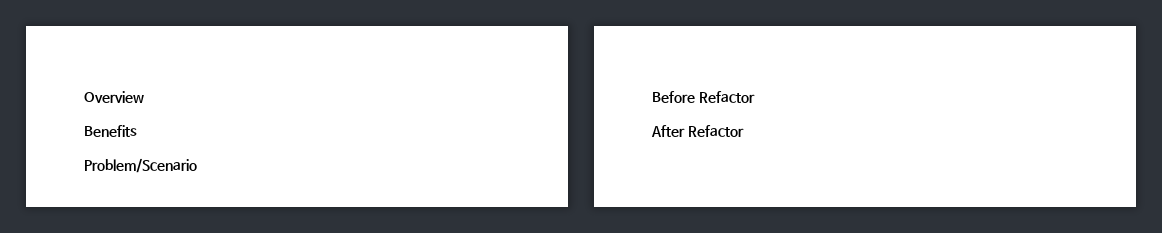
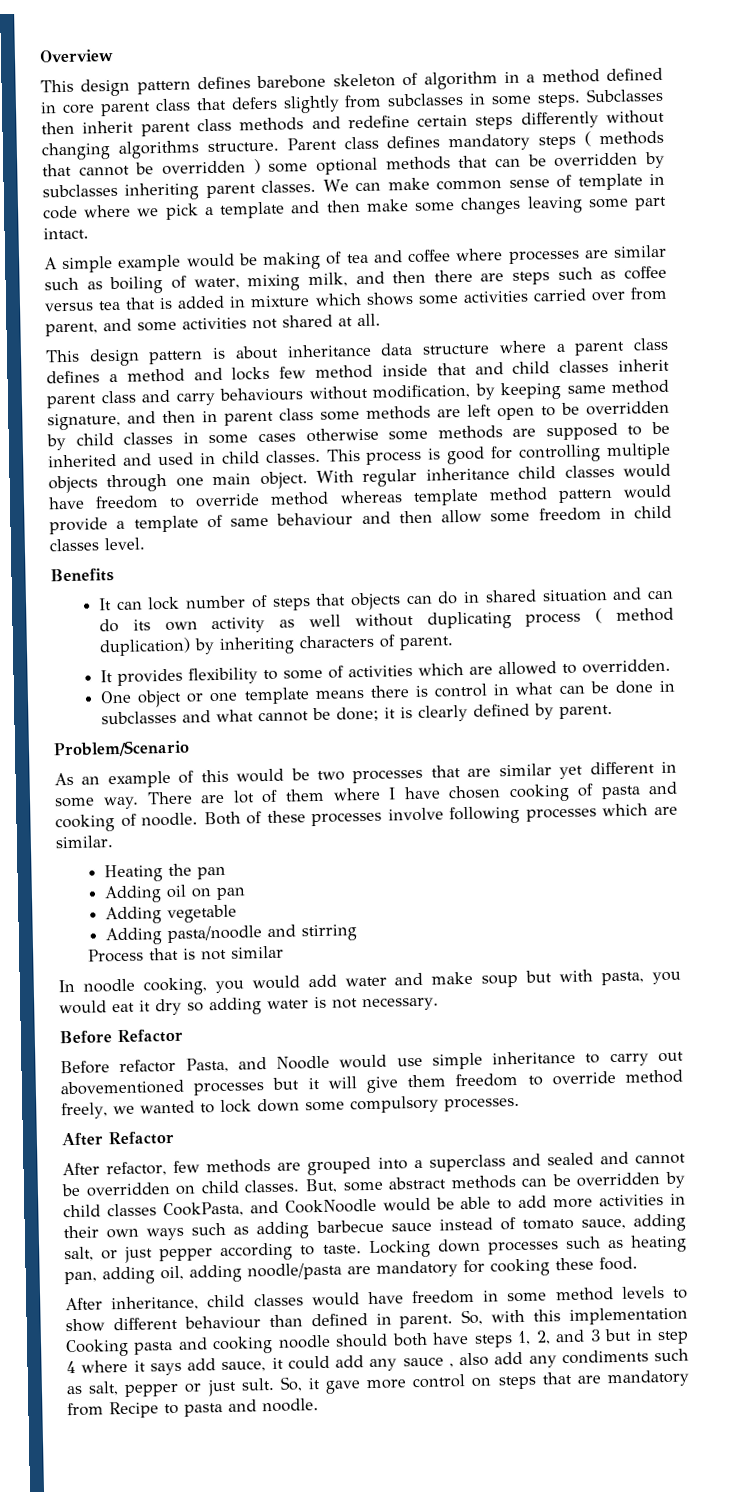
[84,125,137,137] [84,158,197,173] [652,91,755,103] [651,125,744,137] Benefits // Problem/Scenario // Before Refactor // After Refactor -> [40,67,664,97] [40,87,664,117] [41,109,665,137] [41,130,665,161] [42,151,665,177] [42,173,666,201] [43,195,667,220] [43,227,89,240] [44,244,667,274] [44,265,667,295] [44,286,669,312] [45,313,381,337] [45,337,670,367] [46,358,670,384] [46,379,669,409] [47,400,670,431] [46,421,670,451] [48,442,672,468] [48,463,671,494] [48,484,672,510] [49,505,672,535] [49,537,145,552] [50,568,114,583] [97,587,675,611] [98,607,674,634] [98,634,454,657] [99,658,671,687] [99,680,676,708] [100,703,613,725] [53,739,190,758] [54,761,677,789] [54,781,678,810] [55,803,678,833] [55,835,113,849] [103,863,226,883] [103,884,246,904] [104,904,237,925] [104,924,357,946] [87,945,284,963] [58,969,681,996] [59,996,439,1016] [59,1028,183,1044] [60,1050,684,1075] [60,1069,683,1096] [61,1095,520,1120] [61,1130,175,1147] [62,1151,686,1177] [61,1171,686,1197] [63,1193,686,1218] [63,1213,686,1241] [64,1234,687,1263] [64,1256,638,1285] [65,1286,688,1312] [65,1306,688,1333] [65,1328,689,1358] [66,1348,689,1376] [66,1369,690,1397] [67,1398,319,1419] This design pattern defines barebone skeleton of algorithm in a method defined in core parent class that defers slightly from subclasses in some steps. Subclasses then inherit parent class methods and redefine certain steps differently without changing algorithms structure. Parent class defines mandatory steps ( methods that cannot be overridden ) some optional methods that can be overridden by subclasses inheriting parent classes. We can make common sense of template in code where we pick a template and then make some changes leaving some part intact. // A simple example would be making of tea and coffee where processes are similar such as boiling of water, mixing milk, and then there are steps such as coffee versus tea that is added in mixture which shows some activities carried over from parent, and some activities not shared at all. // This design pattern is about inheritance data structure where a parent class defines a method and locks few method inside that and child classes inherit parent class and carry behaviours without modification, by keeping same method signature, and then in parent class some methods are left open to be overridden by child classes in some cases otherwise some methods are supposed to be inherited and used in child classes. This process is good for controlling multiple objects through one main object. With regular inheritance child classes would have freedom to override method whereas template method pattern would provide a template of same behaviour and then allow some freedom in child classes level. // Benefits // It can lock number of steps that objects can do in shared situation and can do its own activity as well without duplicating process ( method duplication) by inheriting characters of parent. // It provides flexibility to some of activities which are allowed to overridden. // One object or one template means there is control in what can be done in subclasses and what cannot be done; it is clearly defined by parent. // Problem/Scenario // As an example of this would be two processes that are similar yet different in some way. There are lot of them where I have chosen cooking of pasta and cooking of noodle. Both of these processes involve following processes which are similar. // Heating the pan // Adding oil on pan // Adding vegetable // Adding pasta/noodle and stirring // Process that is not similar // In noodle cooking, you would add water and make soup but with pasta, you would eat it dry so adding water is not necessary. // Before Refactor // Before refactor Pasta, and Noodle would use simple inheritance to carry out abovementioned processes but it will give them freedom to override method freely, we wanted to lock down some compulsory processes. // After Refactor // After refactor, few methods are grouped into a superclass and sealed and cannot be overridden on child classes. But, some abstract methods can be overridden by child classes CookPasta, and CookNoodle would be able to add more activities in their own ways such as adding barbecue sauce instead of tomato sauce, adding salt, or just pepper according to taste. Locking down processes such as heating pan, adding oil, adding noodle/pasta are mandatory for cooking these food. // After inheritance, child classes would have freedom in some method levels to show different behaviour than defined in parent. So, with this implementation Cooking pasta and cooking noodle should both have steps 1, 2, and 3 but in step 4 where it says add sauce, it could add any sauce , also add any condiments such as salt, pepper or just sult. So, it gave more control on steps that are mandatory from Recipe to pasta and noodle.

